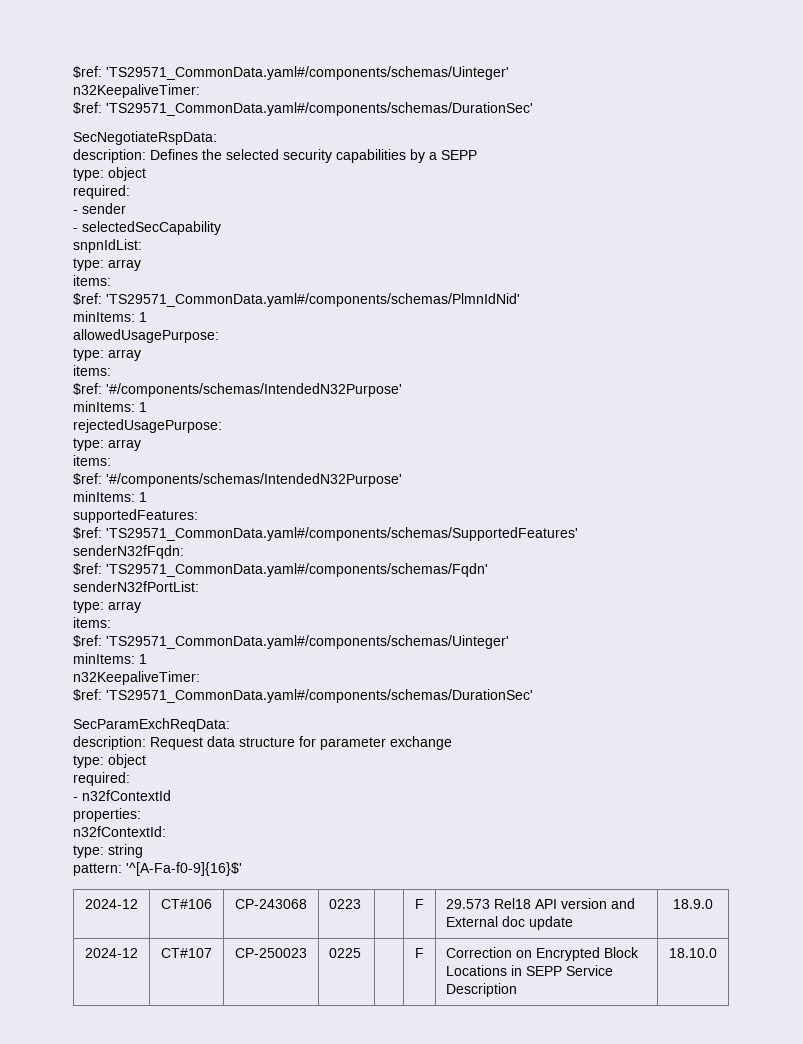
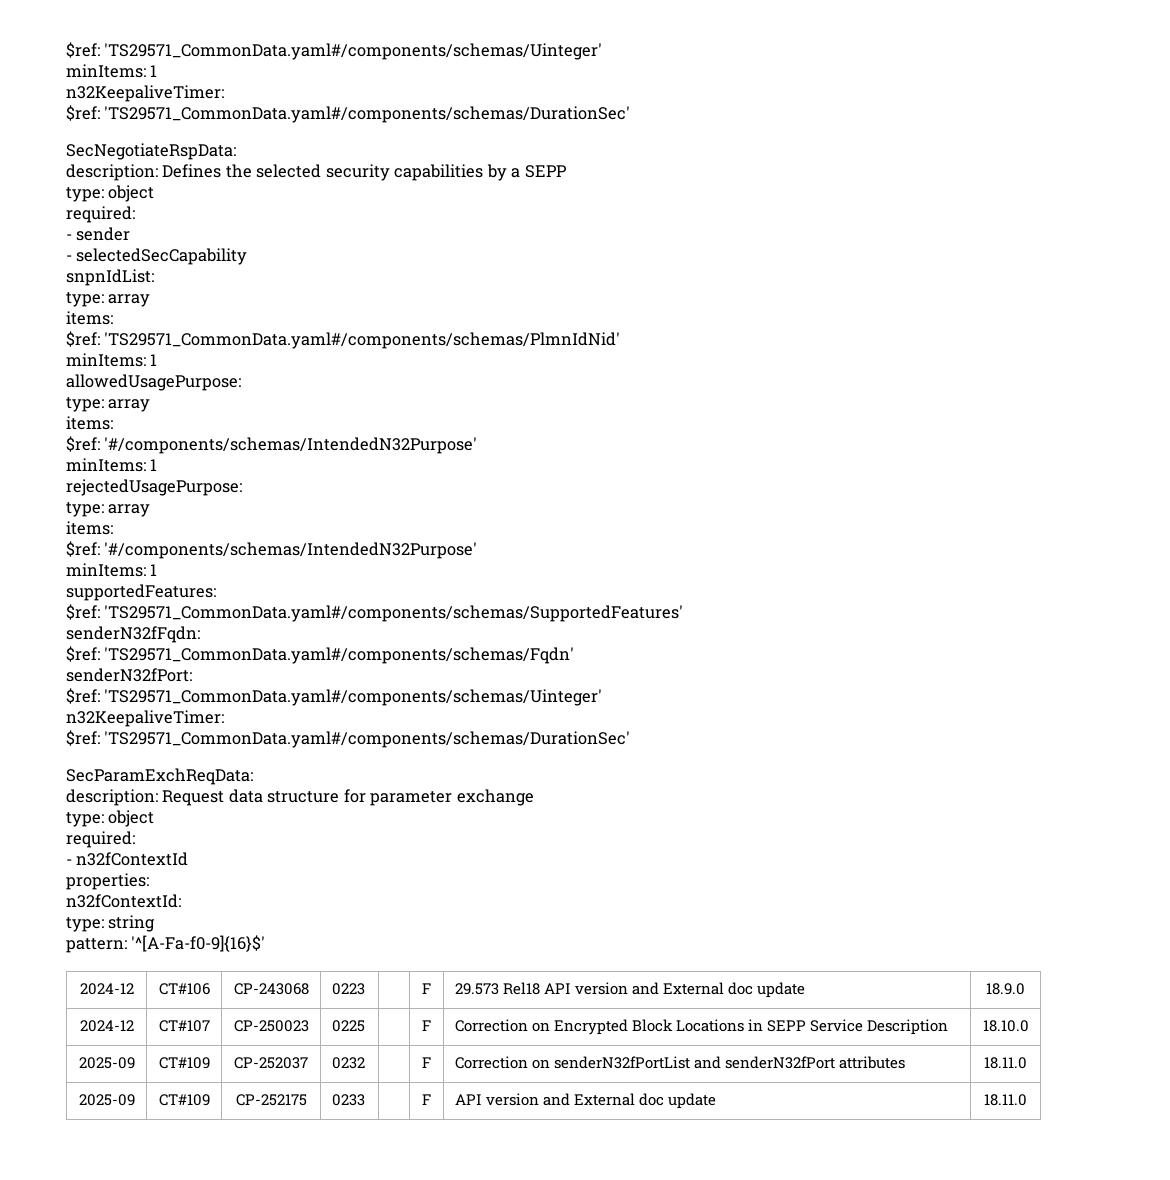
[73,66,509,80] $ref: 'TS29571_CommonData.yaml#/components/schemas/Uinteger' -> [66,42,603,60] [66,64,158,78] $ref: 'TS29571_CommonData.yaml#/components/schemas/Uinteger' // minItems: 1
[73,581,199,592] [73,600,141,613] [73,617,111,628] [73,635,509,649] [73,653,147,664] senderN32fPortList: // type: array // items: // $ref: 'TS29571_CommonData.yaml#/components/schemas/Uinteger' // minItems: 1 -> [66,668,192,682] [66,688,603,706] senderN32fPort: // $ref: 'TS29571_CommonData.yaml#/components/schemas/Uinteger'
(717, 953) none -> [78,1057,135,1069] [158,1057,210,1069] [234,1057,308,1069] [331,1057,365,1069] [422,1057,431,1068] [454,1056,905,1069] [984,1057,1027,1069] [78,1094,135,1106] [158,1094,210,1106] [235,1094,307,1106] [331,1094,365,1106] [422,1094,431,1105] [454,1093,716,1109] [984,1094,1027,1106] // 2025-09 | CT#109 | CP-252037 | 0232 | | F | Correction on senderN32fPortList and senderN32fPort attributes | 18.11.0 // 2025-09 | CT#109 | CP-252175 | 0233 | | F | API version and External doc update | 18.11.0

